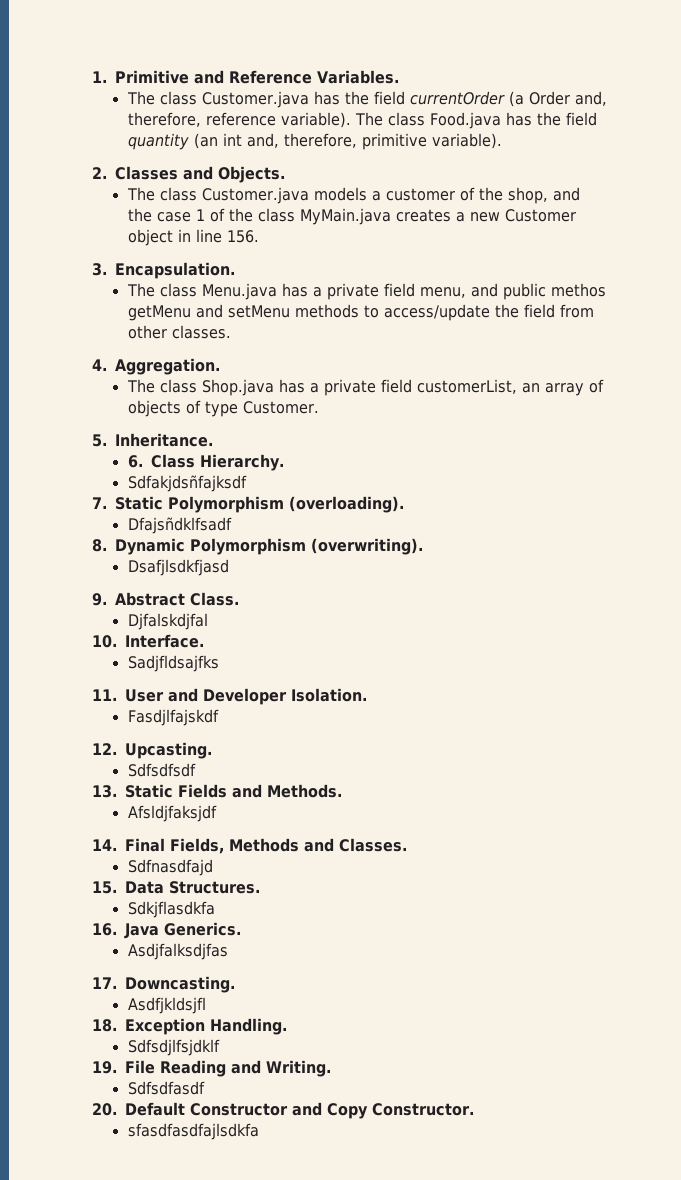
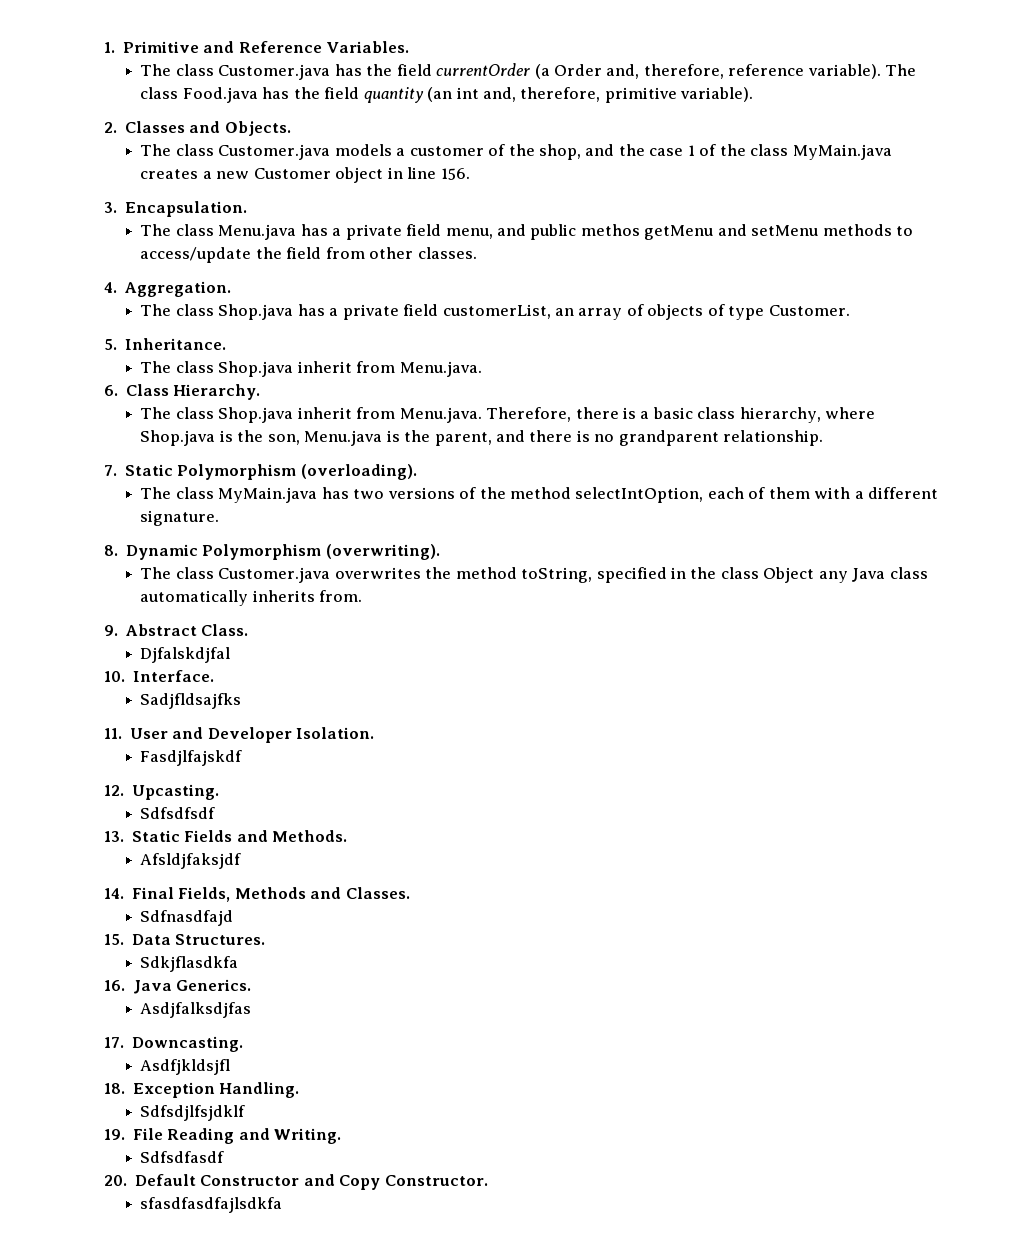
[127,454,284,471] [127,475,247,492] [92,496,405,513] [127,517,232,534] [92,538,424,555] [127,559,229,576] 6. Class Hierarchy. // Sdfakjdsñfajksdf // 7. Static Polymorphism (overloading). // Dfajsñdklfsadf // 8. Dynamic Polymorphism (overwriting). // Dsafjlsdkfjasd -> [140,361,482,377] [103,384,261,400] [140,407,876,423] [140,430,824,446] [103,464,417,480] [140,487,939,503] [140,510,220,526] [103,544,440,560] [140,567,928,583] [140,590,363,606] The class Shop.java inherit from Menu.java. // 6. Class Hierarchy. // The class Shop.java inherit from Menu.java. Therefore, there is a basic class hierarchy, where Shop.java is the son, Menu.java is the parent, and there is no grandparent relationship. // 7. Static Polymorphism (overloading). // The class MyMain.java has two versions of the method selectIntOption, each of them with a different signature. // 8. Dynamic Polymorphism (overwriting). // The class Customer.java overwrites the method toString, specified in the class Object any Java class automatically inherits from.

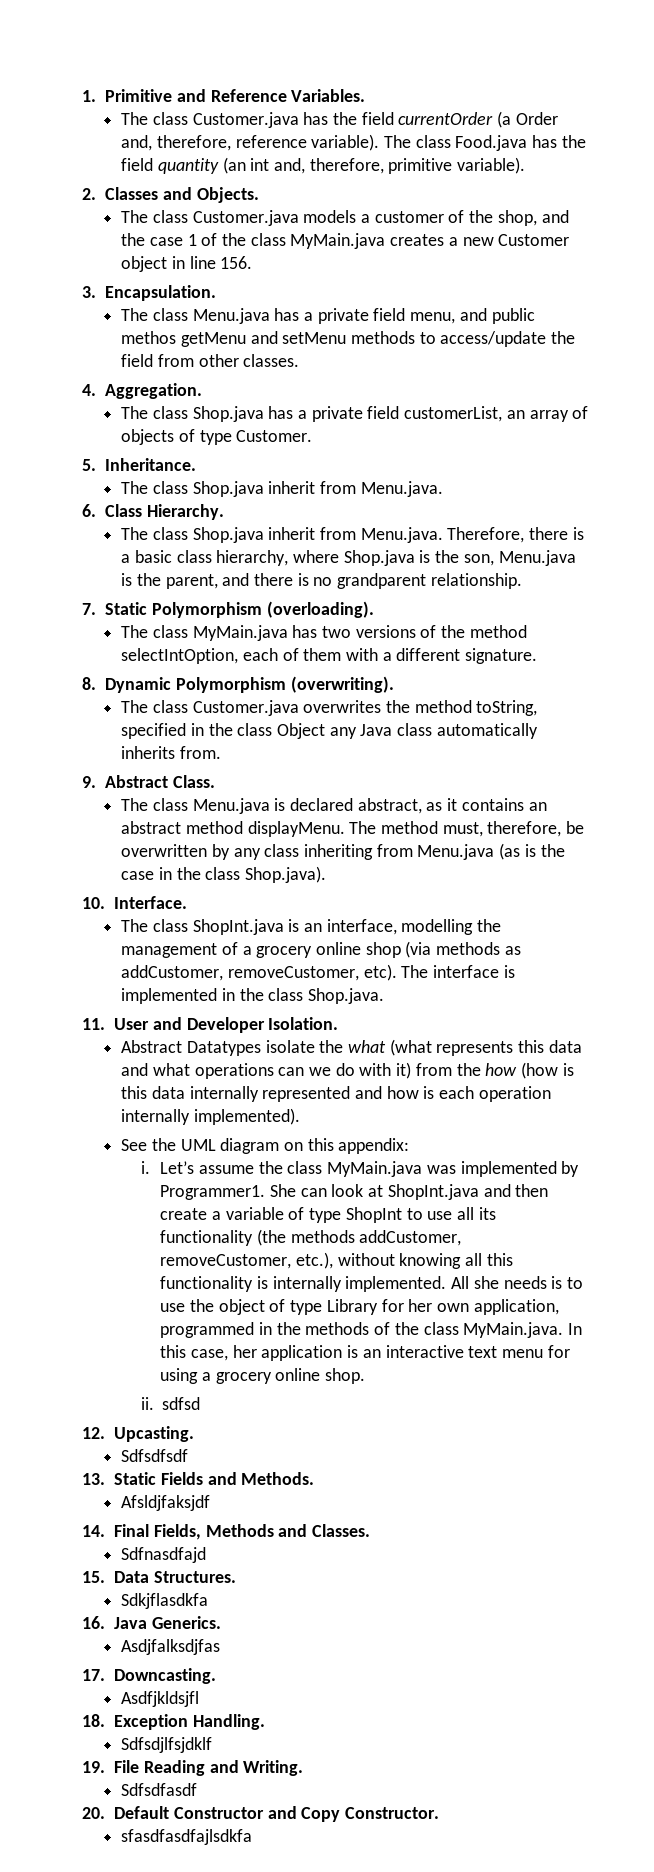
[140,647,231,663] [103,670,214,682] [140,693,242,709] Djfalskdjfal // 10. Interface. // Sadjfldsajfks -> [121,798,547,814] [121,821,585,837] [121,843,565,860] [121,866,327,883] [82,896,188,909] [121,919,502,935] [121,941,521,958] [121,964,515,981] [121,988,385,1004] The class Menu.java is declared abstract, as it contains an abstract method displayMenu. The method must, therefore, be overwritten by any class inheriting from Menu.java (as is the case in the class Shop.java). // 10. Interface. // The class ShopInt.java is an interface, modelling the management of a grocery online shop (via methods as addCustomer, removeCustomer, etc). The interface is implemented in the class Shop.java.
[140,750,243,766] Fasdjlfajskdf -> [121,1039,582,1056] [121,1062,574,1079] [121,1086,551,1102] [121,1108,300,1125] [121,1138,410,1154] [140,1161,580,1177] [160,1184,549,1200] [160,1207,496,1223] [160,1229,462,1246] [160,1252,513,1269] [160,1276,583,1292] [160,1299,559,1315] [160,1322,582,1338] [160,1345,570,1361] [160,1368,366,1384] [140,1397,201,1410] Abstract Datatypes isolate the what (what represents this data and what operations can we do with it) from the how (how is this data internally represented and how is each operation internally implemented). // See the UML diagram on this appendix: // i. Let’s assume the class MyMain.java was implemented by Programmer1. She can look at ShopInt.java and then create a variable of type ShopInt to use all its functionality (the methods addCustomer, removeCustomer, etc.), without knowing all this functionality is internally implemented. All she needs is to use the object of type Library for her own application, programmed in the methods of the class MyMain.java. In this case, her application is an interactive text menu for using a grocery online shop. // ii. sdfsd

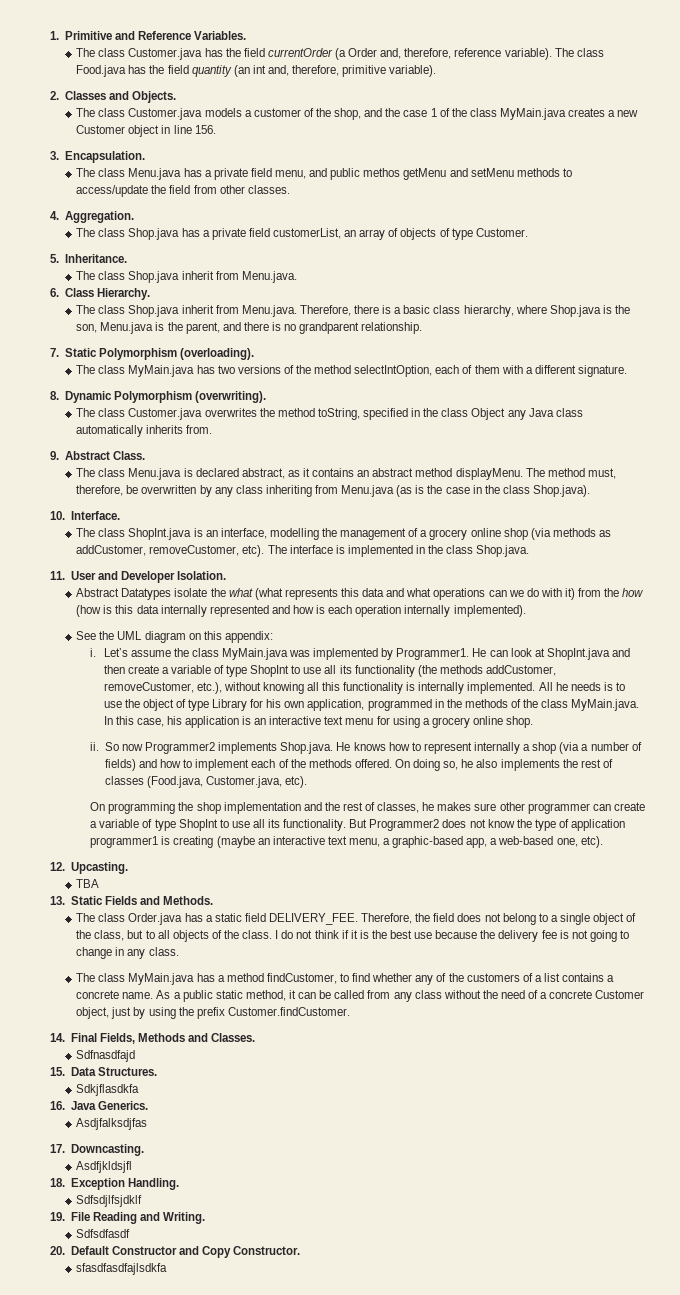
[269,1184,296,1197] She -> [472,648,487,657] He
[473,1276,499,1289] she -> [555,682,568,691] he
[408,1299,433,1312] her -> [266,699,282,708] his
[232,1345,257,1358] her -> [166,716,182,725] his
[162,1397,201,1410] sdfsd -> [104,742,642,754] [104,759,613,771] [104,776,308,788] [90,802,645,814] [90,819,626,831] [90,836,603,848] So now Programmer2 implements Shop.java. He knows how to represent internally a shop (via a number of fields) and how to implement each of the methods offered. On doing so, he also implements the rest of classes (Food.java, Customer.java, etc). // On programming the shop implementation and the rest of classes, he makes sure other programmer can create a variable of type ShopInt to use all its functionality. But Programmer2 does not know the type of application programmer1 is creating (maybe an interactive text menu, a graphic-based app, a web-based one, etc).
[121,1449,189,1462] Sdfsdfsdf -> [76,879,100,888] TBA
[121,1495,211,1511] Afsldjfaksjdf -> [76,913,637,925] [76,930,629,942] [76,947,179,959] [76,973,615,985] [76,990,645,1002] [76,1007,350,1019] The class Order.java has a static field DELIVERY_FEE. Therefore, the field does not belong to a single object of the class, but to all objects of the class. I do not think if it is the best use because the delivery fee is not going to change in any class. // The class MyMain.java has a method findCustomer, to find whether any of the customers of a list contains a concrete name. As a public static method, it can be called from any class without the need of a concrete Customer object, just by using the prefix Customer.findCustomer.

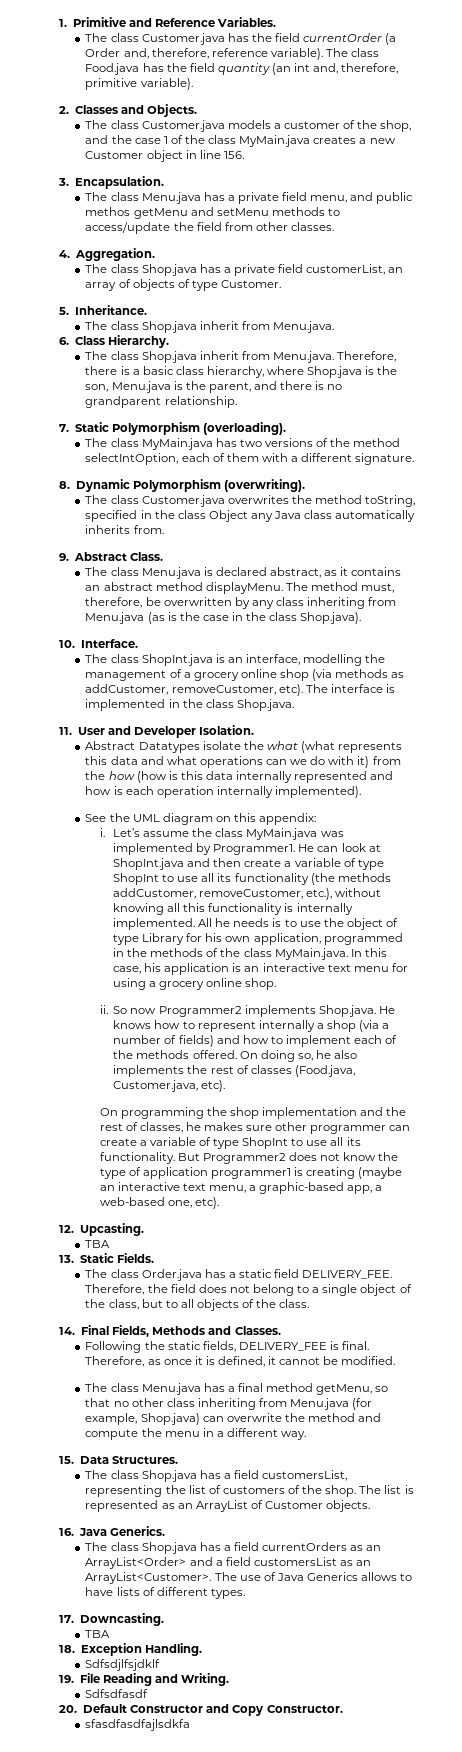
[105,896,214,905] Fields and Methods. -> [117,1253,155,1263] Fields.
[275,930,629,942] [76,947,179,959] [76,973,615,985] [76,990,645,1002] [76,1007,350,1019] I do not think if it is the best use because the delivery fee is not going to change in any class. // The class MyMain.java has a method findCustomer, to find whether any of the customers of a list contains a concrete name. As a public static method, it can be called from any class without the need of a concrete Customer object, just by using the prefix Customer.findCustomer. -> (310, 1303) none
[76,1050,136,1062] [50,1067,158,1076] [76,1084,140,1096] [50,1101,149,1110] [76,1118,148,1130] Sdfnasdfajd // 15. Data Structures. // Sdkjflasdkfa // 16. Java Generics. // Asdjfalksdjfas -> [85,1341,370,1353] [85,1356,396,1367] [85,1383,389,1395] [85,1398,373,1410] [85,1413,382,1425] [85,1428,307,1440] [59,1456,179,1464] [85,1470,348,1482] [85,1485,414,1497] [85,1500,371,1512] [59,1526,166,1536] [85,1542,382,1554] [85,1557,372,1569] [85,1572,413,1584] [85,1587,245,1599] Following the static fields, DELIVERY_FEE is final. Therefore, as once it is defined, it cannot be modified. // The class Menu.java has a final method getMenu, so that no other class inheriting from Menu.java (for example, Shop.java) can overwrite the method and compute the menu in a different way. // 15. Data Structures. // The class Shop.java has a field customersList, representing the list of customers of the shop. The list is represented as an ArrayList of Customer objects. // 16. Java Generics. // The class Shop.java has a field currentOrders as an ArrayList<Order> and a field customersList as an ArrayList<Customer>. The use of Java Generics allows to have lists of different types.
[76,1161,133,1173] Asdfjkldsjfl -> [85,1630,111,1638] TBA

